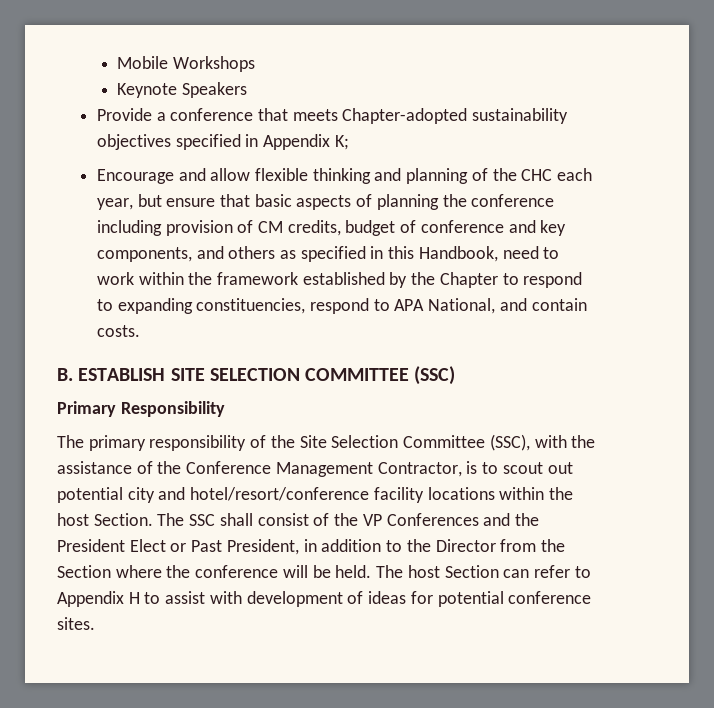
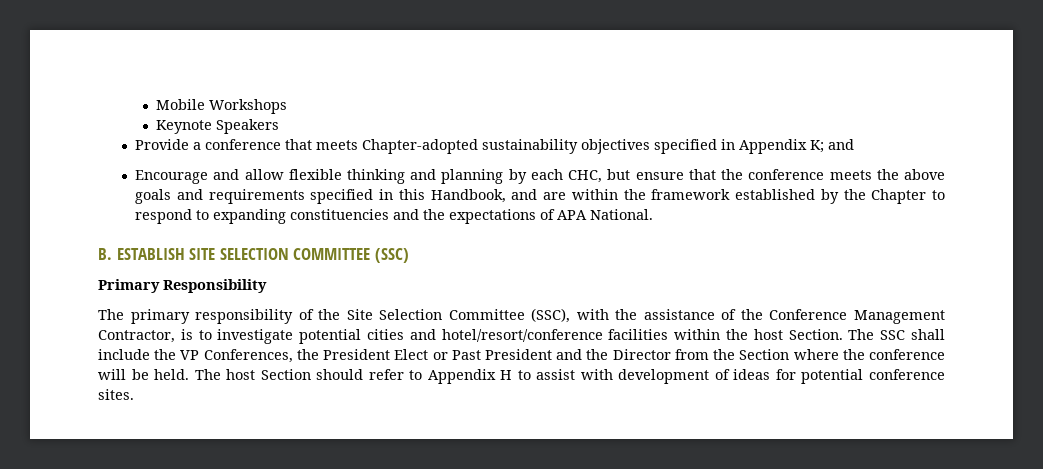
(349, 142) none -> [828,139,855,150] and
[471,168,593,181] [96,194,555,210] [96,220,567,236] [96,246,296,262] of the CHC each year, but ensure that basic aspects of planning the conference including provision of CM credits, budget of conference and key components, and others as -> [508,169,945,184] [135,189,305,204] by each CHC, but ensure that the conference meets the above goals and requirements
[502,246,560,259] [96,272,134,285] need to work -> [511,189,567,200] and are
[196,298,587,314] [96,325,140,337] constituencies, respond to APA National, and contain costs. -> [290,209,654,224] constituencies and the expectations of APA National.
[502,462,573,474] [57,487,495,503] scout out potential city and hotel/resort/conference facility locations -> [217,329,669,344] investigate potential cities and hotel/resort/conference facilities
[257,513,511,526] consist of the VP Conferences and -> [98,349,293,363] include the VP Conferences,
[226,539,403,555] President, in addition to -> [485,349,583,360] President and
[503,569,530,578] can -> [316,369,364,380] should

